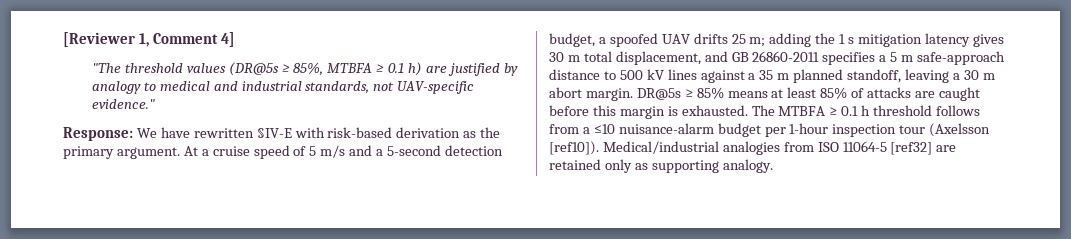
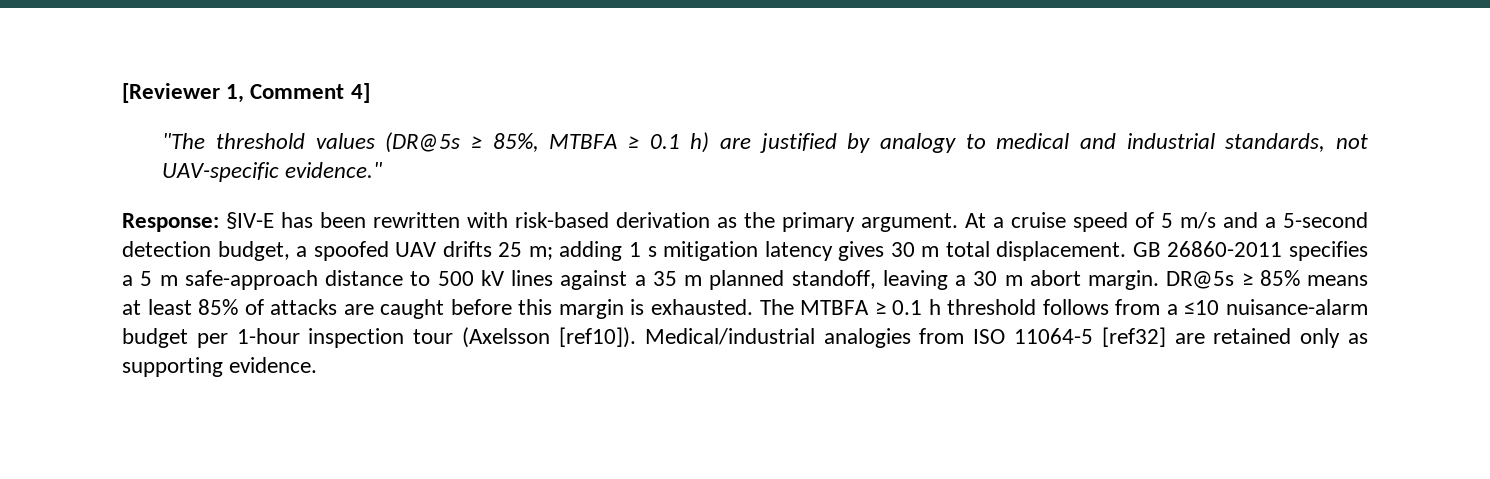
[136,127,292,138] We have rewritten §IV-E -> [226,212,460,229] §IV-E has been rewritten
[815,33,836,44] the -> (623, 251) none
[615,51,728,65] displacement, and -> [996,241,1127,261] displacement.
[722,159,773,173] analogy. -> [229,357,318,373] evidence.

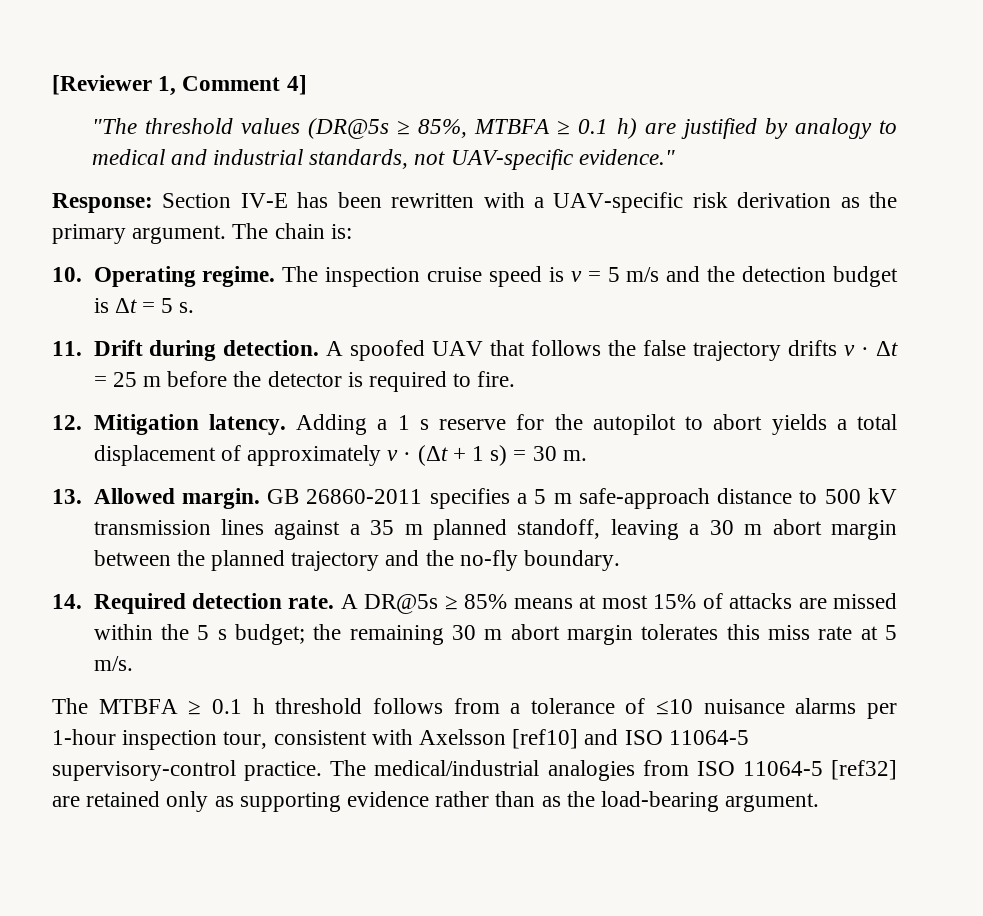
[226,212,274,229] §IV-E -> [162,193,288,208] Section IV-E
[515,212,609,228] risk-based -> [533,192,728,213] a UAV-specific risk
[965,212,1368,232] [122,241,1127,261] At a cruise speed of 5 m/s and a 5-second detection budget, a spoofed UAV drifts 25 m; adding 1 s mitigation latency gives 30 m total displacement. -> [232,223,352,239] [52,266,898,287] [93,298,195,313] [52,340,898,361] [93,371,516,392] [52,414,897,435] [93,445,587,466] [52,488,260,509] The chain is: // 10. Operating regime. The inspection cruise speed is v = 5 m/s and the detection budget is Δt = 5 s. // 11. Drift during detection. A spoofed UAV that follows the false trajectory drifts v · Δt = 25 m before the detector is required to fire. // 12. Mitigation latency. Adding a 1 s reserve for the autopilot to abort yields a total displacement of approximately v · (Δt + 1 s) = 30 m. // 13. Allowed margin.
(504, 278) none -> [93,520,211,535] transmission
[1088,270,1159,290] margin. -> [830,520,897,540] [93,550,620,571] [52,593,358,614] margin between the planned trajectory and the no-fly boundary. // 14. Required detection rate. A
[147,299,239,315] least 85% -> [601,594,697,609] most 15%
[380,299,753,319] caught before this margin is exhausted. -> [832,593,897,609] [93,624,897,645] [93,656,133,671] missed within the 5 s budget; the remaining 30 m abort margin tolerates this miss rate at 5 m/s. //
[1184,299,1368,315] [122,327,815,348] ≤10 nuisance-alarm budget per 1-hour inspection tour (Axelsson [ref10]). Medical/industrial -> [530,698,897,719] [52,729,749,750] [52,760,540,781] tolerance of ≤10 nuisance alarms per 1-hour inspection tour, consistent with Axelsson [ref10] and ISO 11064-5 supervisory-control practice. The medical/industrial
[229,357,318,373] evidence. -> [347,791,820,812] evidence rather than as the load-bearing argument.

